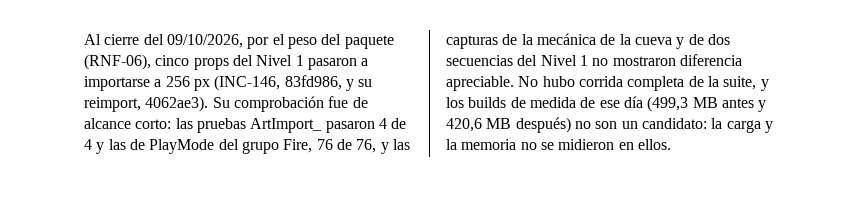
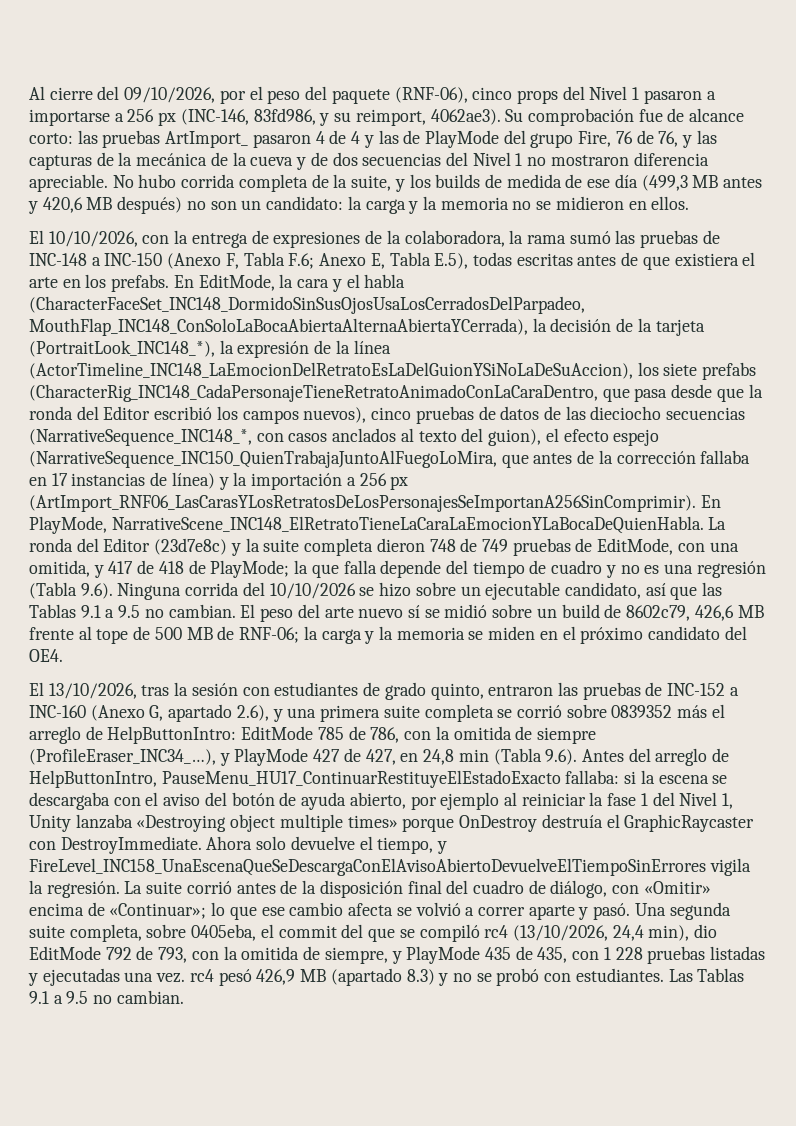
(671, 144) none -> [29,230,720,248] [29,252,756,270] [29,274,406,292] [29,296,585,314] [29,318,705,336] [29,340,391,358] [29,362,757,380] [29,384,763,402] [29,406,746,424] [29,428,660,446] [29,450,751,468] [29,472,409,490] [29,495,721,512] [29,516,727,534] [29,538,739,556] [29,560,766,578] [29,582,723,600] [29,604,764,622] [29,626,747,644] [29,649,63,662] [29,682,739,700] [29,704,725,722] [29,726,596,744] [29,748,730,766] [29,770,728,788] [29,792,734,810] [29,814,755,832] [29,836,448,854] [29,858,751,876] [29,880,711,898] [29,902,731,920] [29,924,718,942] [29,946,766,964] [28,968,745,986] [29,990,184,1004] // El 10/10/2026, con la entrega de expresiones de la colaboradora, la rama sumó las pruebas de INC-148 a INC-150 (Anexo F, Tabla F.6; Anexo E, Tabla E.5), todas escritas antes de que existiera el arte en los prefabs. En EditMode, la cara y el habla (CharacterFaceSet_INC148_DormidoSinSusOjosUsaLosCerradosDelParpadeo, MouthFlap_INC148_ConSoloLaBocaAbiertaAlternaAbiertaYCerrada), la decisión de la tarjeta (PortraitLook_INC148_*), la expresión de la línea (ActorTimeline_INC148_LaEmocionDelRetratoEsLaDelGuionYSiNoLaDeSuAccion), los siete prefabs (CharacterRig_INC148_CadaPersonajeTieneRetratoAnimadoConLaCaraDentro, que pasa desde que la ronda del Editor escribió los campos nuevos), cinco pruebas de datos de las dieciocho secuencias (NarrativeSequence_INC148_*, con casos anclados al texto del guion), el efecto espejo (NarrativeSequence_INC150_QuienTrabajaJuntoAlFuegoLoMira, que antes de la corrección fallaba en 17 instancias de línea) y la importación a 256 px (ArtImport_RNF06_LasCarasYLosRetratosDeLosPersonajesSeImportanA256SinComprimir). En PlayMode, NarrativeScene_INC148_ElRetratoTieneLaCaraLaEmocionYLaBocaDeQuienHabla. La ronda del Editor (23d7e8c) y la suite completa dieron 748 de 749 pruebas de EditMode, con una omitida, y 417 de 418 de PlayMode; la que falla depende del tiempo de cuadro y no es una regresión (Tabla 9.6). Ninguna corrida del 10/10/2026 se hizo sobre un ejecutable candidato, así que las Tablas 9.1 a 9.5 no cambian. El peso del arte nuevo sí se midió sobre un build de 8602c79, 426,6 MB frente al tope de 500 MB de RNF-06; la carga y la memoria se miden en el próximo candidato del OE4. // El 13/10/2026, tras la sesión con estudiantes de grado quinto, entraron las pruebas de INC-152 a INC-160 (Anexo G, apartado 2.6), y una primera suite completa se corrió sobre 0839352 más el arreglo de HelpButtonIntro: EditMode 785 de 786, con la omitida de siempre (ProfileEraser_INC34_…), y PlayMode 427 de 427, en 24,8 min (Tabla 9.6). Antes del arreglo de HelpButtonIntro, PauseMenu_HU17_ContinuarRestituyeElEstadoExacto fallaba: si la escena se descargaba con el aviso del botón de ayuda abierto, por ejemplo al reiniciar la fase 1 del Nivel 1, Unity lanzaba «Destroying object multiple times» porque OnDestroy destruía el GraphicRaycaster con DestroyImmediate. Ahora solo devuelve el tiempo, y FireLevel_INC158_UnaEscenaQueSeDescargaConElAvisoAbiertoDevuelveElTiempoSinErrores vigila la regresión. La suite corrió antes de la disposición final del cuadro de diálogo, con «Omitir» encima de «Continuar»; lo que ese cambio afecta se volvió a correr aparte y pasó. Una segunda suite completa, sobre 0405eba, el commit del que se compiló rc4 (13/10/2026, 24,4 min), dio EditMode 792 de 793, con la omitida de siempre, y PlayMode 435 de 435, con 1 228 pruebas listadas y ejecutadas una vez. rc4 pesó 426,9 MB (apartado 8.3) y no se probó con estudiantes. Las Tablas 9.1 a 9.5 no cambian.

